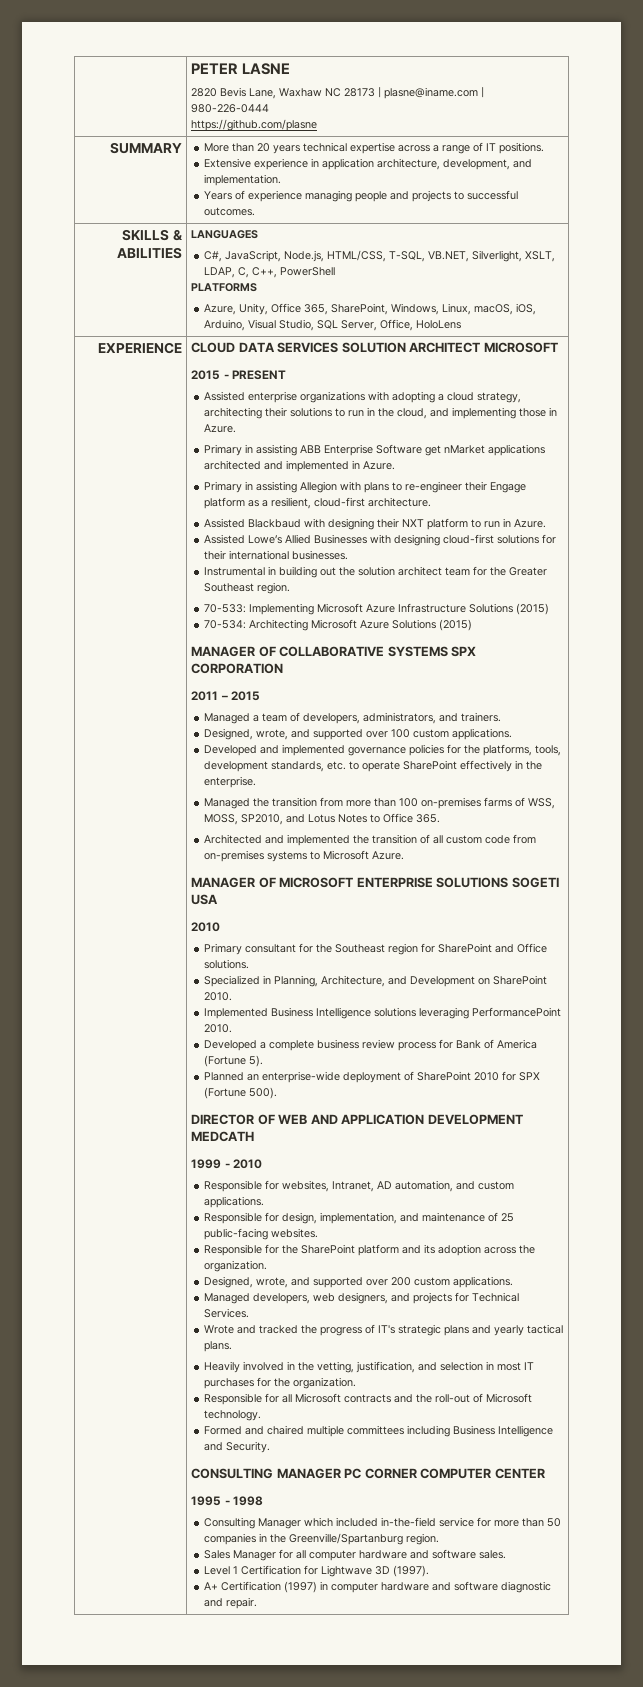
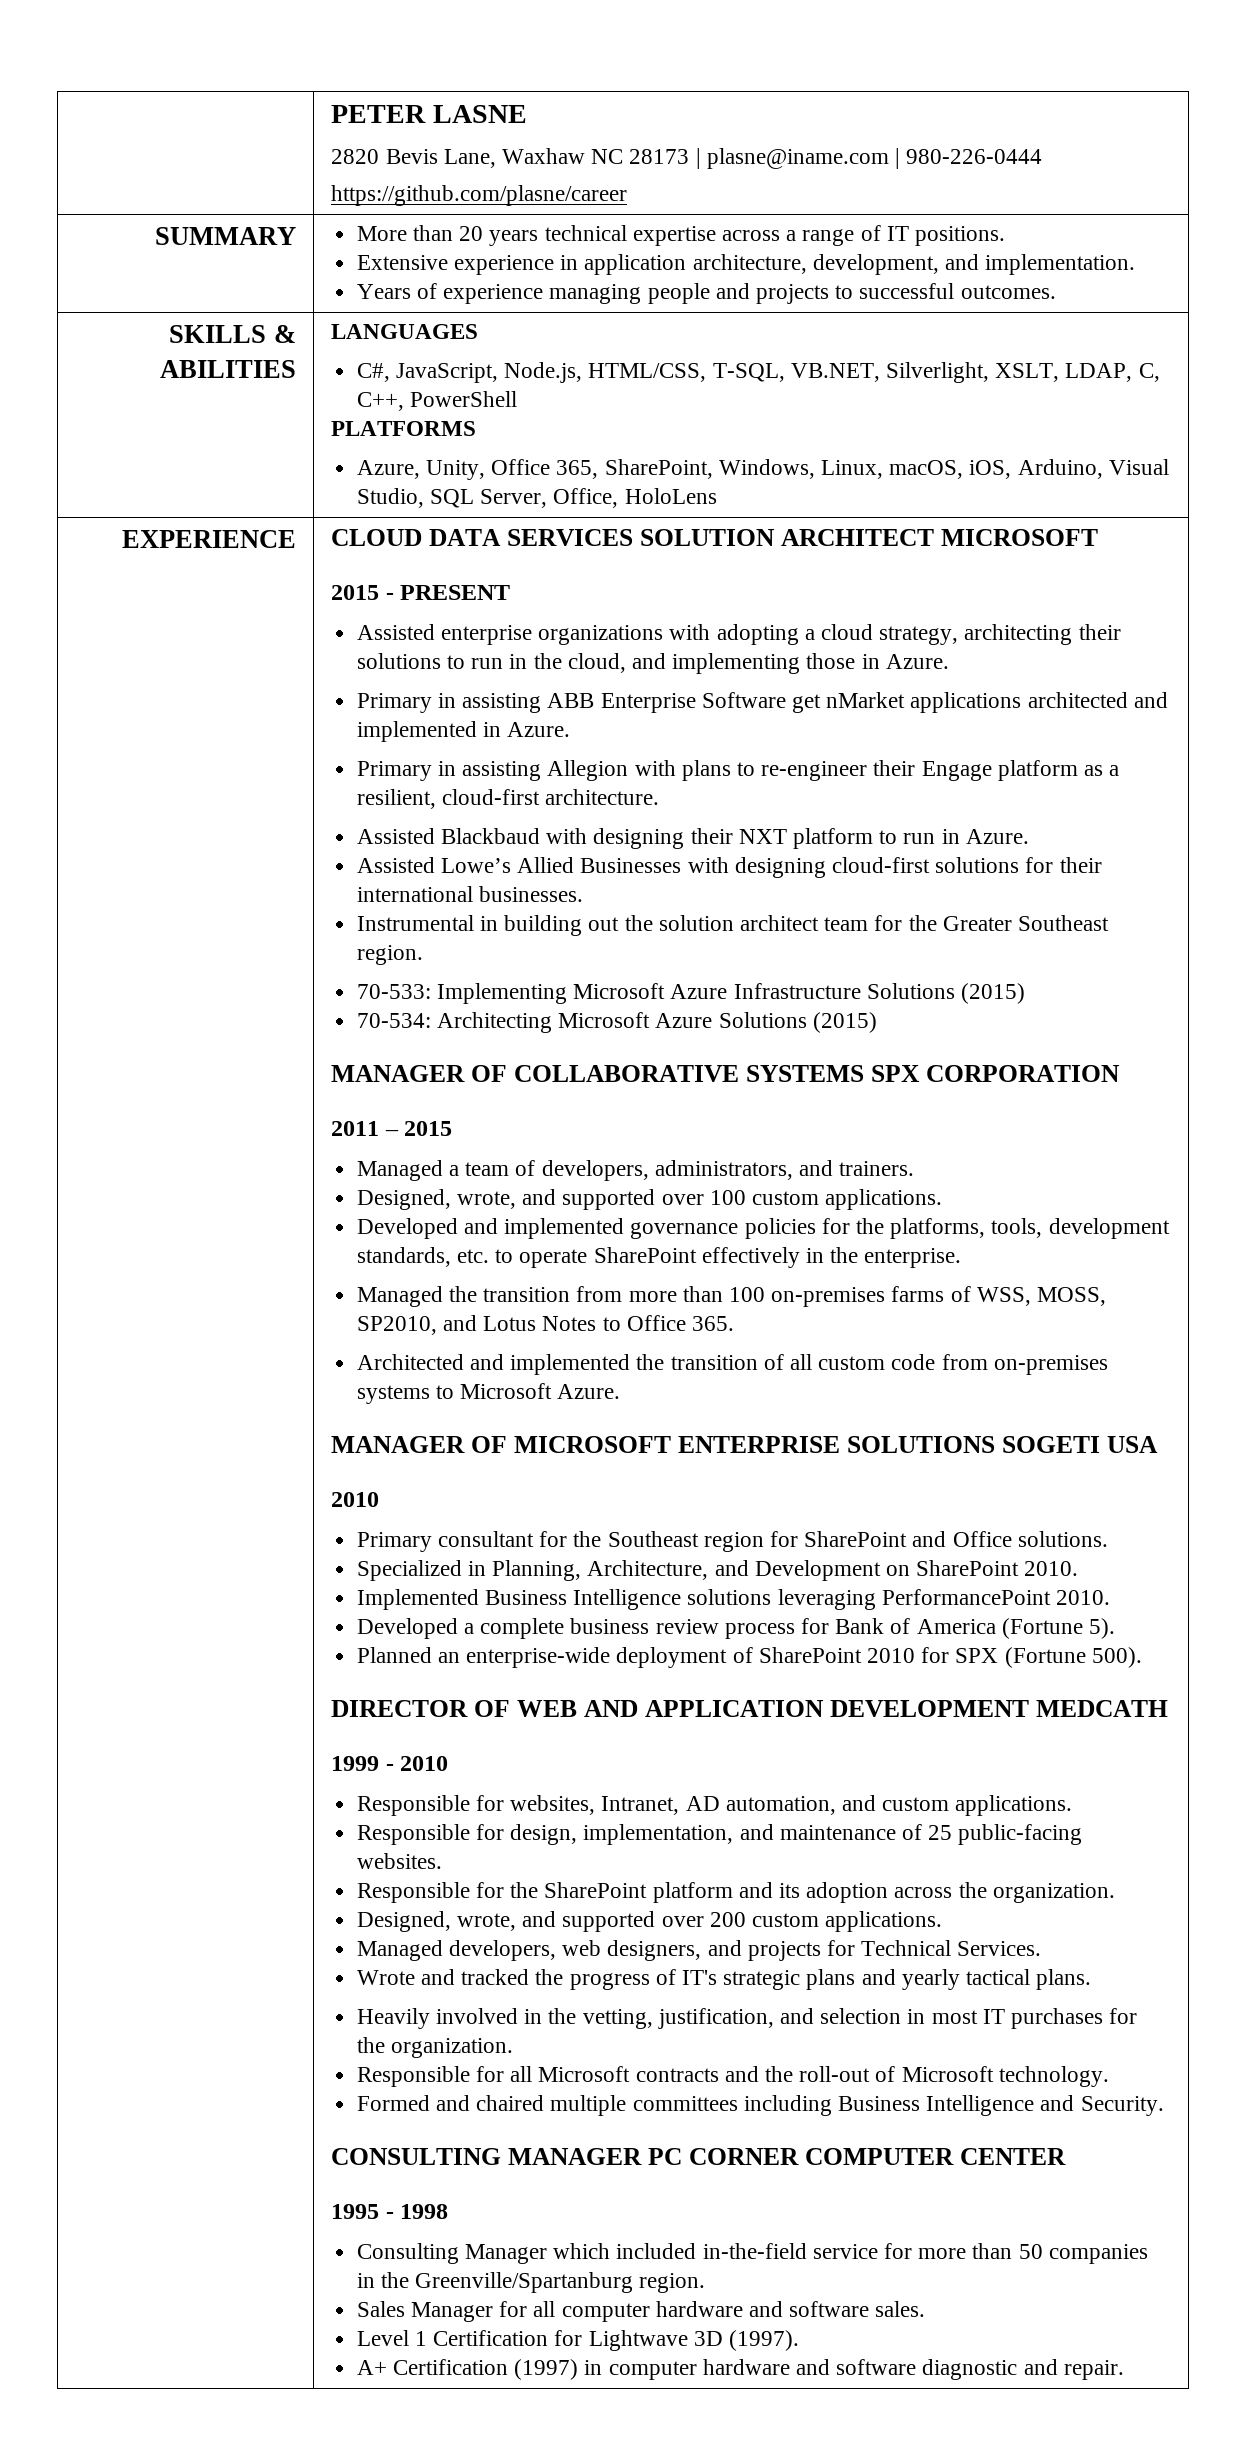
[191,119,318,131] https://github.com/plasne -> [331,185,628,206] https://github.com/plasne/career

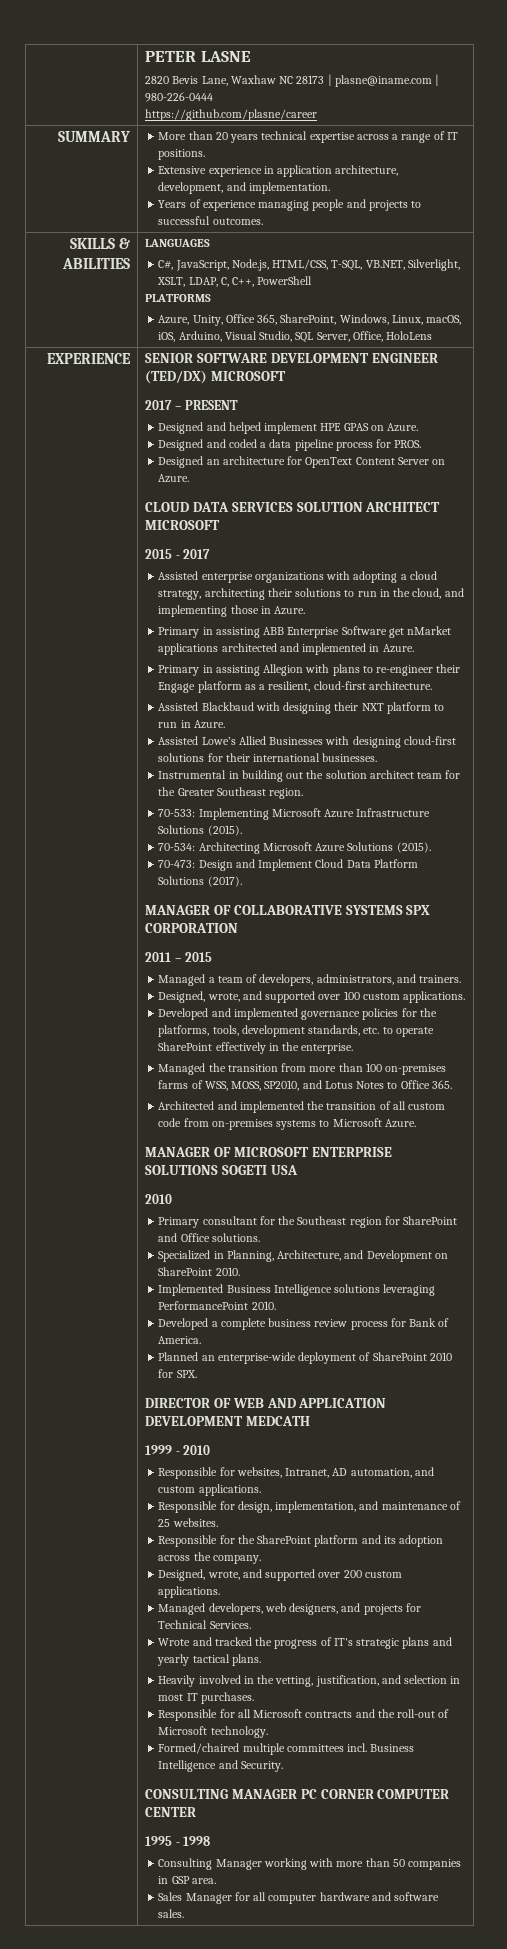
(296, 539) none -> [145,353,438,363] [145,370,286,384] [145,400,239,410] [158,422,419,434] [158,439,422,451] [158,456,446,468] [158,474,190,483] SENIOR SOFTWARE DEVELOPMENT ENGINEER (TED/DX) MICROSOFT // 2017 – PRESENT // Designed and helped implement HPE GPAS on Azure. // Designed and coded a data pipeline process for PROS. // Designed an architecture for OpenText Content Server on Azure. //
[400,585,511,600] PRESENT -> [183,549,211,559] 2017
[960,983,1025,1004] (2015) -> [207,825,242,836] (2015).
[812,1012,877,1033] (2015) -> [396,842,431,853] [158,859,418,871] [158,876,242,887] (2015). // 70-473: Design and Implement Cloud Data Platform Solutions (2017).
[916,1618,1115,1639] America (Fortune 5). -> [158,1336,202,1344] America.
[955,1647,1142,1668] SPX (Fortune 500). -> [176,1370,197,1378] SPX.
[958,1824,1083,1845] public-facing -> (171, 1523) none
[992,1883,1115,1903] organization. -> [212,1555,261,1564] company.
[1010,2008,1138,2029] [356,2037,513,2058] purchases for the organization. -> [200,1692,254,1704] purchases.
[356,2095,545,2111] Formed and chaired -> [158,1743,240,1754] Formed/chaired
[743,2095,832,2116] including -> [347,1743,368,1752] incl.
[553,2243,912,2259] which included in-the-field service for -> [263,1858,334,1870] working with
[380,2272,706,2293] the Greenville/Spartanburg region. -> [171,1876,216,1884] GSP area.
[356,2330,799,2351] [356,2359,1124,2380] // Level 1 Certification for Lightwave 3D (1997). // A+ Certification (1997) in computer hardware and software diagnostic and repair. -> (185, 1913) none

